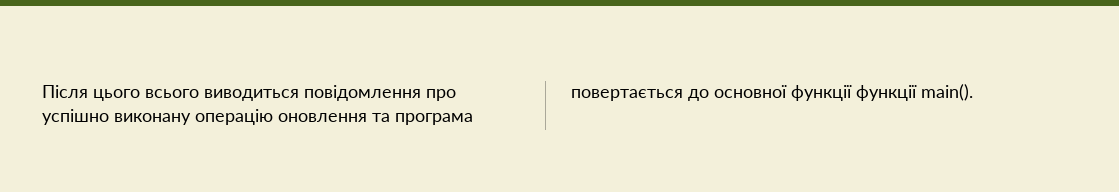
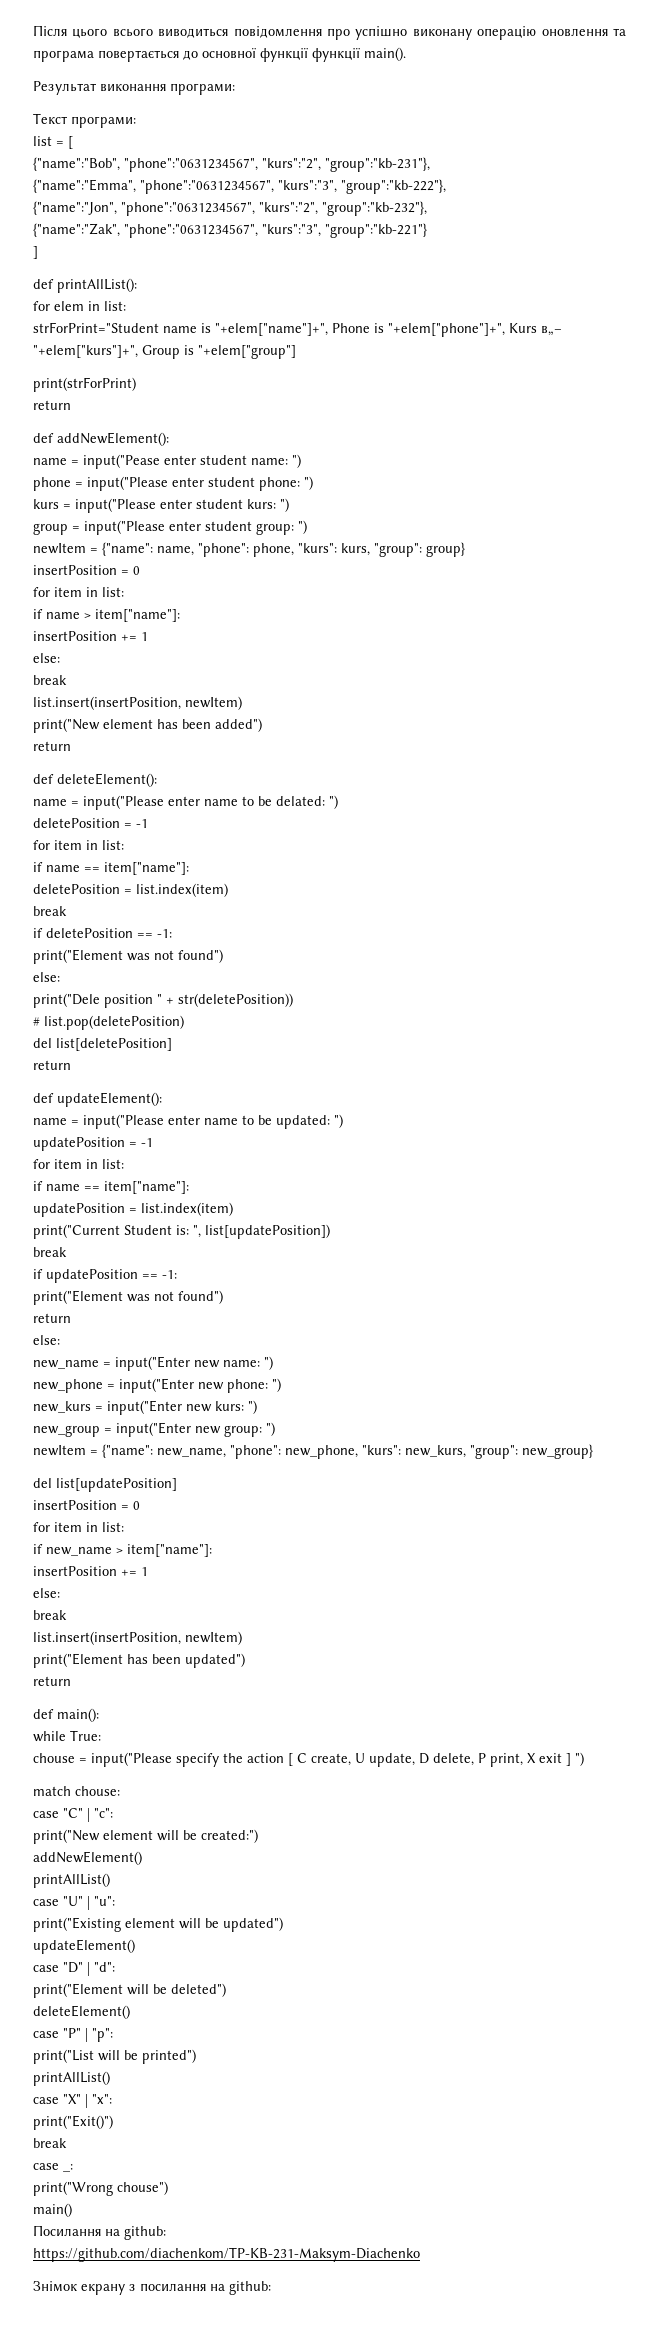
(973, 92) none -> [33,81,235,95] [33,113,136,128] [33,136,73,149] [33,157,430,172] [33,179,446,194] [33,201,427,216] [33,223,427,238] [33,246,38,259] [33,278,137,293] [33,301,126,311] [33,322,562,337] [33,345,296,359] [33,377,136,392] [33,400,71,410] [33,432,169,446] [33,454,301,469] [33,476,313,491] [33,498,289,513] [33,520,307,535] [33,542,465,557] [33,565,140,575] [33,587,124,597] [33,609,180,622] [33,631,148,641] [33,653,60,663] [33,675,67,685] [33,696,242,710] [33,718,262,733] [33,741,71,751] [33,773,157,787] [33,795,338,810] [33,818,148,828] [33,840,124,850] [33,862,189,875] [33,883,228,897] [33,906,67,916] [33,928,172,938] [33,949,223,964] [33,972,60,982] [33,993,293,1008] [33,1015,184,1030] [33,1038,172,1051] [33,1060,71,1070] [33,1092,162,1107] [33,1114,343,1129] [33,1137,153,1151] [33,1159,124,1169] [33,1181,189,1194] [33,1202,233,1217] [33,1224,330,1239] [33,1247,67,1257] [33,1269,177,1283] [33,1290,223,1305] [33,1313,71,1323] [33,1335,60,1345] [33,1356,273,1371] [33,1378,281,1393] [33,1400,257,1415] [33,1422,275,1437] [33,1444,593,1459] [33,1478,177,1492] [33,1500,140,1510] [33,1522,124,1532] [33,1544,212,1557] [33,1566,148,1576] [33,1588,60,1598] [33,1610,67,1620] [33,1631,242,1645] [33,1653,245,1668] [33,1676,71,1686] [33,1708,99,1722] [33,1730,101,1742] [33,1752,584,1767] [33,1786,120,1796] [33,1808,113,1822] [33,1829,258,1844] [33,1851,142,1865] [33,1873,110,1888] [33,1896,115,1910] [33,1917,283,1932] [33,1939,135,1954] [33,1962,115,1976] [33,1983,226,1998] [33,2005,130,2019] [33,2028,113,2042] [33,2049,196,2064] [33,2071,110,2086] [33,2094,112,2108] [33,2115,113,2130] [33,2138,67,2148] [33,2163,73,2172] [33,2181,168,2196] [33,2203,72,2217] [33,2225,166,2240] [33,2247,420,2262] [33,2281,271,2295] // Результат виконання програми: // Текст програми: // list = [ // {"name":"Bob", "phone":"0631234567", "kurs":"2", "group":"kb-231"}, // {"name":"Emma", "phone":"0631234567", "kurs":"3", "group":"kb-222"}, // {"name":"Jon", "phone":"0631234567", "kurs":"2", "group":"kb-232"}, // {"name":"Zak", "phone":"0631234567", "kurs":"3", "group":"kb-221"} // ] // def printAllList(): // for elem in list: // strForPrint="Student name is "+elem["name"]+", Phone is "+elem["phone"]+", Kurs в„– "+elem["kurs"]+", Group is "+elem["group"] // print(strForPrint) // return // def addNewElement(): // name = input("Pease enter student name: ") // phone = input("Please enter student phone: ") // kurs = input("Please enter student kurs: ") // group = input("Please enter student group: ") // newItem = {"name": name, "phone": phone, "kurs": kurs, "group": group} // insertPosition = 0 // for item in list: // if name > item["name"]: // insertPosition += 1 // else: // break // list.insert(insertPosition, newItem) // print("New element has been added") // return // def deleteElement(): // name = input("Please enter name to be delated: ") // deletePosition = -1 // for item in list: // if name == item["name"]: // deletePosition = list.index(item) // break // if deletePosition == -1: // print("Element was not found") // else: // print("Dele position " + str(deletePosition)) // # list.pop(deletePosition) // del list[deletePosition] // return // def updateElement(): // name = input("Please enter name to be updated: ") // updatePosition = -1 // for item in list: // if name == item["name"]: // updatePosition = list.index(item) // print("Current Student is: ", list[updatePosition]) // break // if updatePosition == -1: // print("Element was not found") // return // else: // new_name = input("Enter new name: ") // new_phone = input("Enter new phone: ") // new_kurs = input("Enter new kurs: ") // new_group = input("Enter new group: ") // newItem = {"name": new_name, "phone": new_phone, "kurs": new_kurs, "group": new_group} // del list[updatePosition] // insertPosition = 0 // for item in list: // if new_name > item["name"]: // insertPosition += 1 // else: // break // list.insert(insertPosition, newItem) // print("Element has been updated") // return // def main(): // while True: // chouse = input("Please specify the action [ C create, U update, D delete, P print, X exit ] ") // match chouse: // case "C" | "c": // print("New element will be created:") // addNewElement() // printAllList() // case "U" | "u": // print("Existing element will be updated") // updateElement() // case "D" | "d": // print("Element will be deleted") // deleteElement() // case "P" | "p": // print("List will be printed") // printAllList() // case "X" | "x": // print("Exit()") // break // case _: // print("Wrong chouse") // main() // Посилання на github: // https://github.com/diachenkom/TP-KB-231-Maksym-Diachenko // Знімок екрану з посилання на github:

